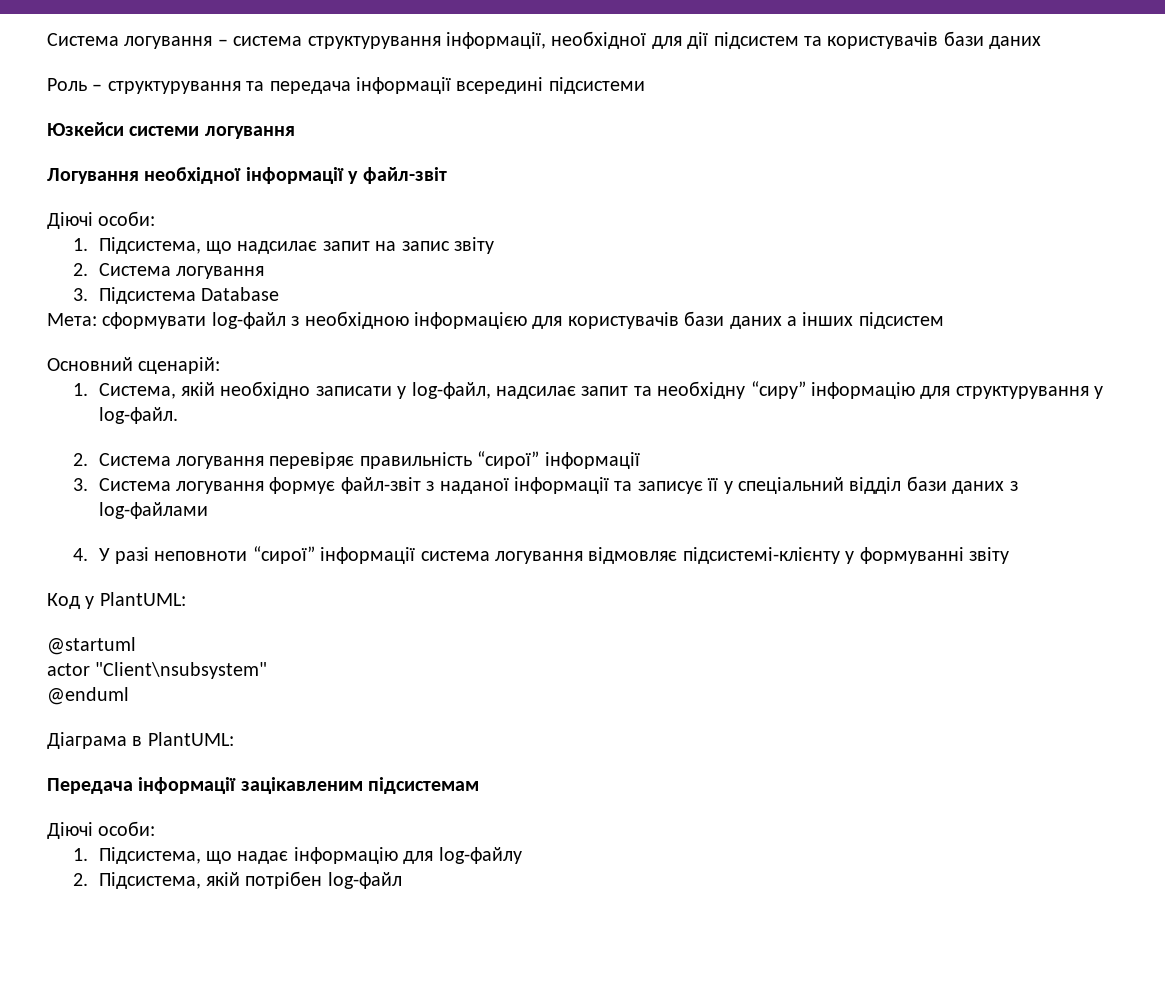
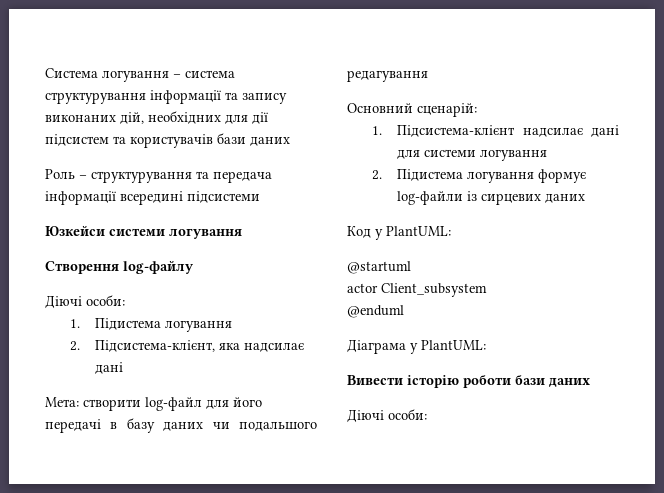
[446,31,647,49] інформації, необхідної -> [150,90,287,104] [45,111,221,124] інформації та запису виконаних дій, необхідних
[47,167,447,184] [47,211,156,229] [72,237,495,254] [72,263,265,279] [72,287,280,304] [47,311,944,329] [47,357,221,374] [72,381,1104,399] [98,407,178,424] [72,451,640,469] [72,476,1018,494] [98,502,208,519] [72,546,1010,564] Логування необхідної інформації у файл-звіт // Діючі особи: // 1. Підсистема, що надсилає запит на запис звіту // 2. Система логування // 3. Підсистема Database // Мета: сформувати log-файл з необхідною інформацією для користувачів бази даних а інших підсистем // Основний сценарій: // 1. Система, якій необхідно записати у log-файл, надсилає запит та необхідну “сиру” інформацію для структурування у log-файл. // 2. Система логування перевіряє правильність “сирої” інформації // 3. Система логування формує файл-звіт з наданої інформації та записує її у спеціальний відділ бази даних з log-файлами // 4. У разі неповноти “сирої” інформації система логування відмовляє підсистемі-клієнту у формуванні звіту -> [45,260,194,274] [45,295,125,309] [70,318,233,332] [70,340,305,352] [95,362,124,374] [45,397,262,411] [45,418,317,433] [347,70,428,82] [347,103,477,117] [372,125,619,137] [397,149,548,161] [372,169,587,183] [397,191,586,205] Створення log-файлу // Діючі особи: // 1. Підистема логування // 2. Підсистема-клієнт, яка надсилає дані // Мета: створити log-файл для його передачі в базу даних чи подальшого редагування // Основний сценарій: // 1. Підсистема-клієнт надсилає дані для системи логування // 2. Підистема логування формує log-файли із сирцевих даних
[95,662,268,679] "Client\nsubsystem" -> [381,283,487,297] Client_subsystem
[132,732,234,746] [47,777,480,794] [47,821,156,839] [72,847,522,864] [72,871,402,889] в PlantUML: // Передача інформації зацікавленим підсистемам // Діючі особи: // 1. Підсистема, що надає інформацію для log-файлу // 2. Підсистема, якій потрібен log-файл -> [410,340,486,354] [347,375,590,388] [347,409,427,423] у PlantUML: // Вивести історію роботи бази даних // Діючі особи:

